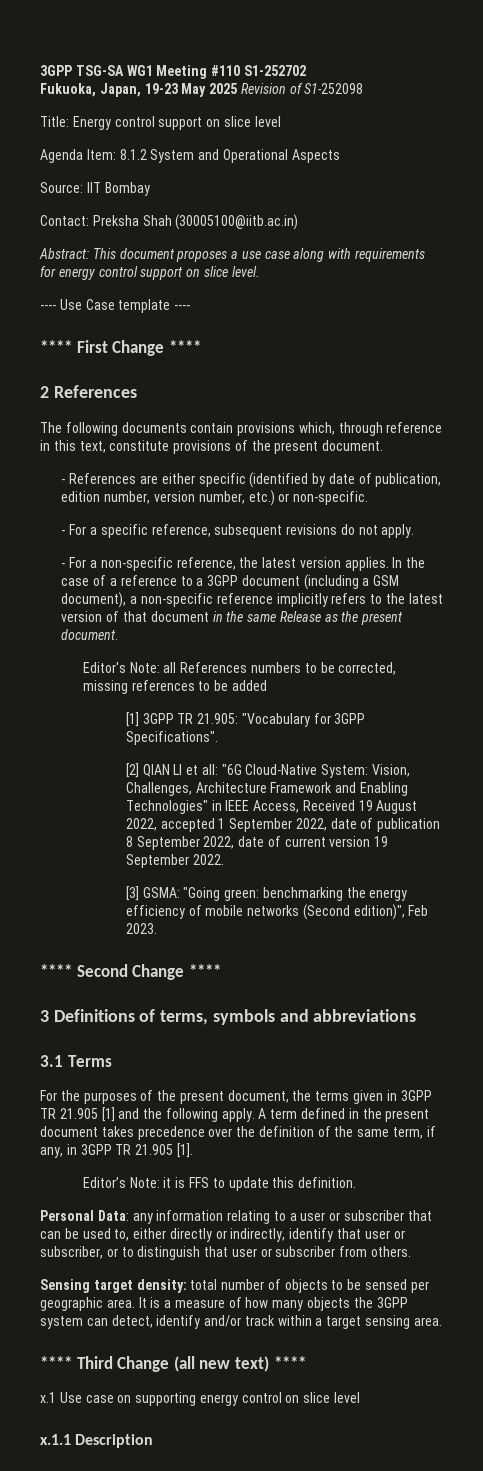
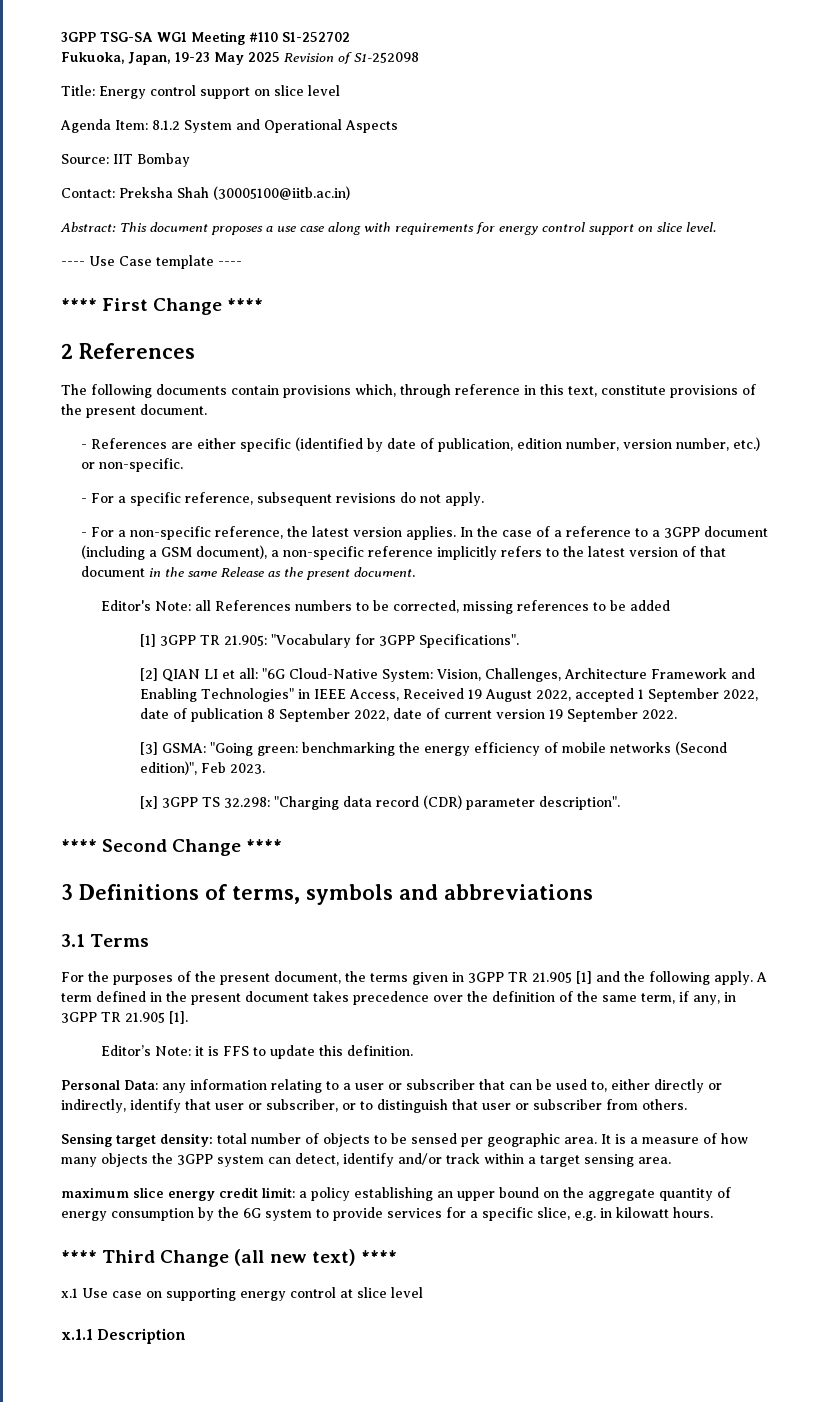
(157, 928) none -> [140,795,621,810] // [x] 3GPP TS 32.298: "Charging data record (CDR) parameter description".
(442, 1321) none -> [61,1187,731,1201] [61,1207,713,1221] // maximum slice energy credit limit: a policy establishing an upper bound on the aggregate quantity of energy consumption by the 6G system to provide services for a specific slice, e.g. in kilowatt hours.
[285,1395,300,1403] on -> [340,1289,353,1298] at

